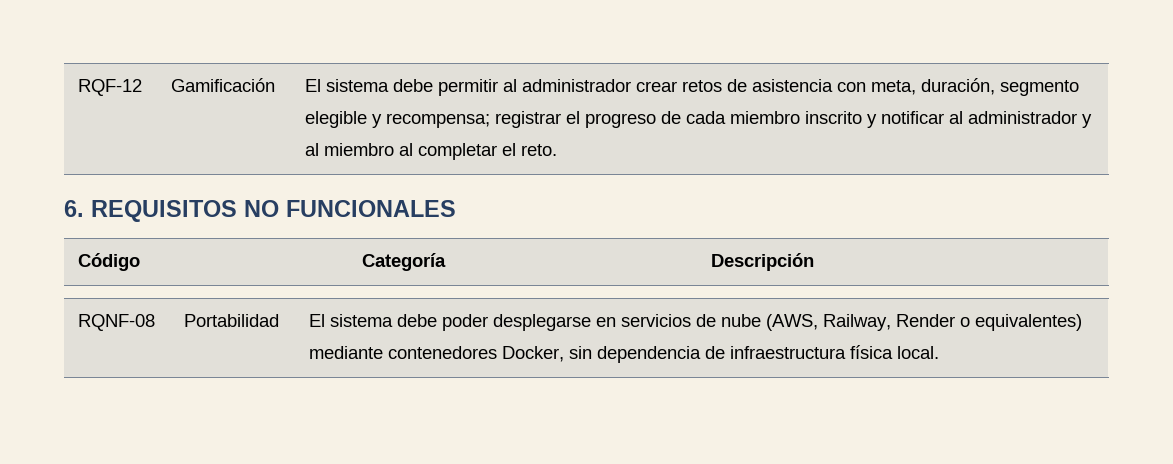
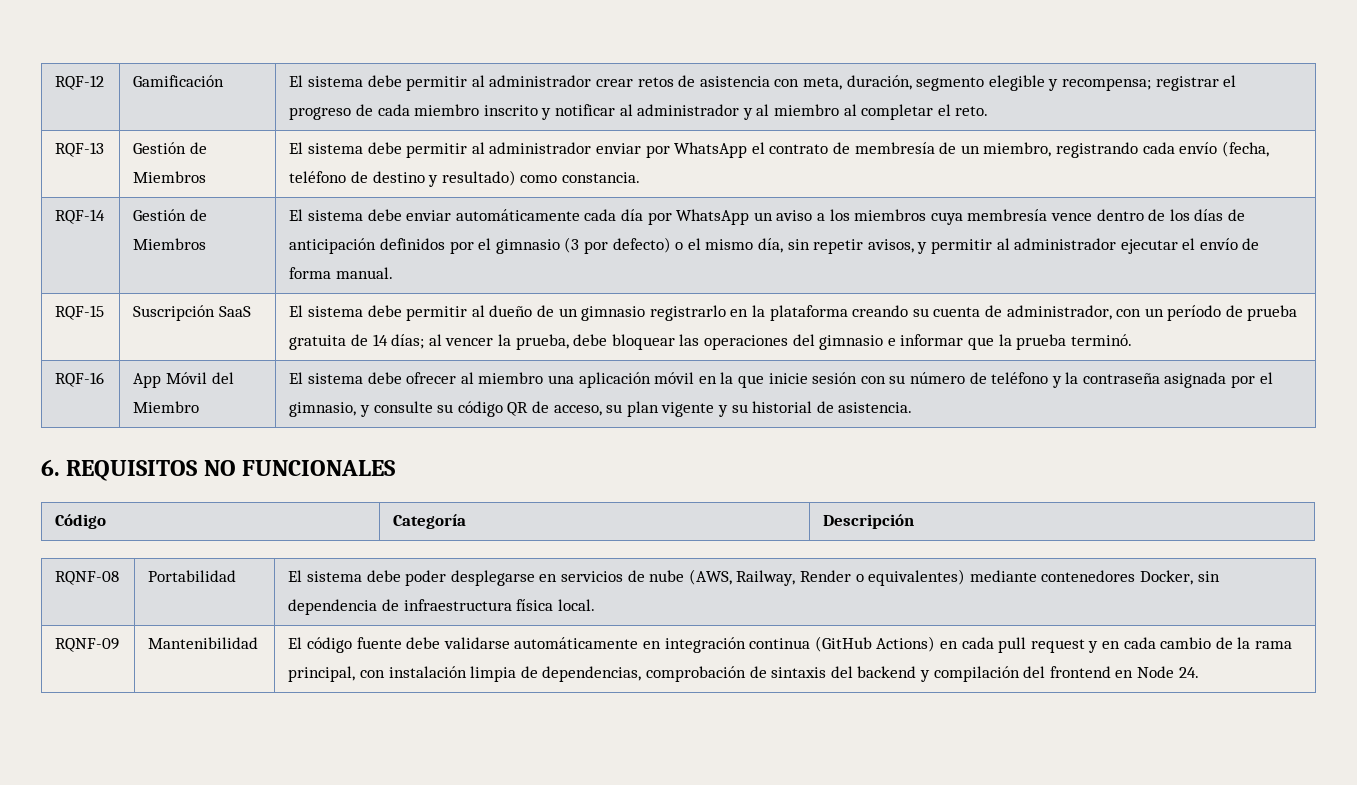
(558, 150) none -> [55,142,105,157] [133,142,208,154] [133,171,207,183] [289,141,1269,158] [289,170,641,187] [55,209,106,224] [133,209,208,221] [133,238,207,250] [289,209,1245,225] [289,237,1260,254] [289,267,394,279] [55,305,105,320] [133,305,252,321] [289,305,1298,321] [289,334,1132,350] [55,372,105,387] [133,372,234,388] [133,401,200,413] [289,372,1273,388] [289,401,913,417] // RQF-13 | Gestión de Miembros | El sistema debe permitir al administrador enviar por WhatsApp el contrato de membresía de un miembro, registrando cada envío (fecha, teléfono de destino y resultado) como constancia. // RQF-14 | Gestión de Miembros | El sistema debe enviar automáticamente cada día por WhatsApp un aviso a los miembros cuya membresía vence dentro de los días de anticipación definidos por el gimnasio (3 por defecto) o el mismo día, sin repetir avisos, y permitir al administrador ejecutar el envío de forma manual. // RQF-15 | Suscripción SaaS | El sistema debe permitir al dueño de un gimnasio registrarlo en la plataforma creando su cuenta de administrador, con un período de prueba gratuita de 14 días; al vencer la prueba, debe bloquear las operaciones del gimnasio e informar que la prueba terminó. // RQF-16 | App Móvil del Miembro | El sistema debe ofrecer al miembro una aplicación móvil en la que inicie sesión con su número de teléfono y la contraseña asignada por el gimnasio, y consulte su código QR de acceso, su plan vigente y su historial de asistencia.
(940, 352) none -> [55,638,120,652] [148,637,259,649] [288,636,1292,653] [288,666,1199,682] // RQNF-09 | Mantenibilidad | El código fuente debe validarse automáticamente en integración continua (GitHub Actions) en cada pull request y en cada cambio de la rama principal, con instalación limpia de dependencias, comprobación de sintaxis del backend y compilación del frontend en Node 24.

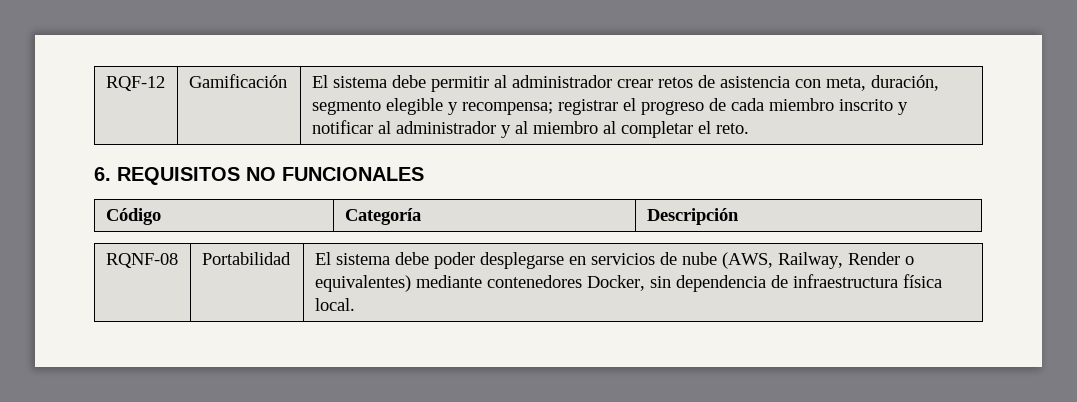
[55,142,105,157] [133,142,208,154] [133,171,207,183] [289,141,1269,158] [289,170,641,187] [55,209,106,224] [133,209,208,221] [133,238,207,250] [289,209,1245,225] [289,237,1260,254] [289,267,394,279] [55,305,105,320] [133,305,252,321] [289,305,1298,321] [289,334,1132,350] [55,372,105,387] [133,372,234,388] [133,401,200,413] [289,372,1273,388] [289,401,913,417] // RQF-13 | Gestión de Miembros | El sistema debe permitir al administrador enviar por WhatsApp el contrato de membresía de un miembro, registrando cada envío (fecha, teléfono de destino y resultado) como constancia. // RQF-14 | Gestión de Miembros | El sistema debe enviar automáticamente cada día por WhatsApp un aviso a los miembros cuya membresía vence dentro de los días de anticipación definidos por el gimnasio (3 por defecto) o el mismo día, sin repetir avisos, y permitir al administrador ejecutar el envío de forma manual. // RQF-15 | Suscripción SaaS | El sistema debe permitir al dueño de un gimnasio registrarlo en la plataforma creando su cuenta de administrador, con un período de prueba gratuita de 14 días; al vencer la prueba, debe bloquear las operaciones del gimnasio e informar que la prueba terminó. // RQF-16 | App Móvil del Miembro | El sistema debe ofrecer al miembro una aplicación móvil en la que inicie sesión con su número de teléfono y la contraseña asignada por el gimnasio, y consulte su código QR de acceso, su plan vigente y su historial de asistencia. -> (749, 128) none
[55,638,120,652] [148,637,259,649] [288,636,1292,653] [288,666,1199,682] // RQNF-09 | Mantenibilidad | El código fuente debe validarse automáticamente en integración continua (GitHub Actions) en cada pull request y en cada cambio de la rama principal, con instalación limpia de dependencias, comprobación de sintaxis del backend y compilación del frontend en Node 24. -> (355, 304) none

